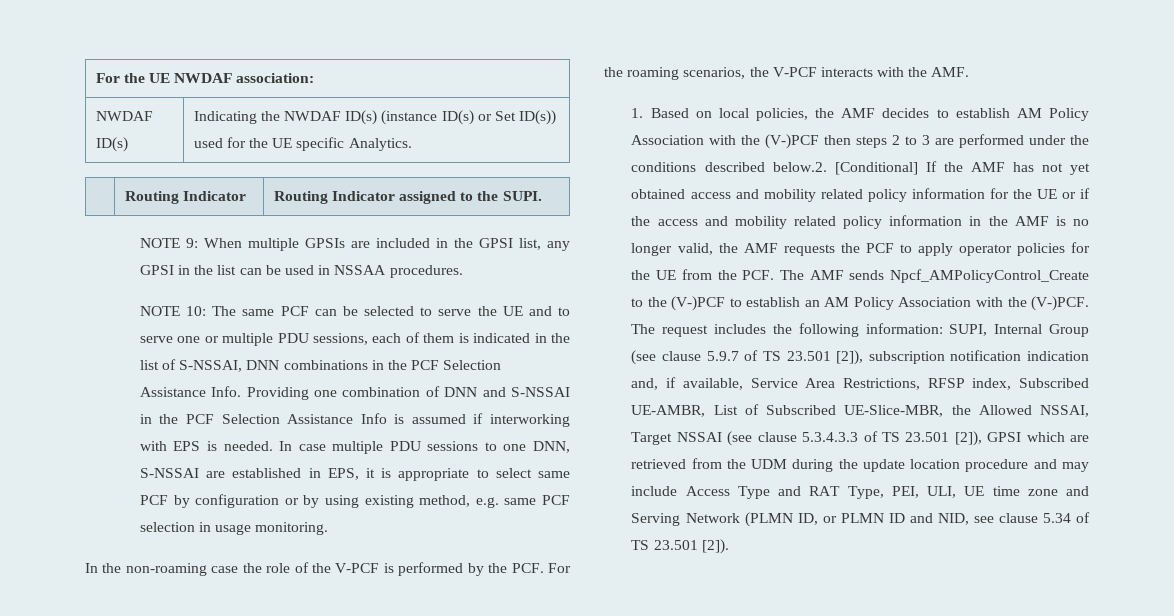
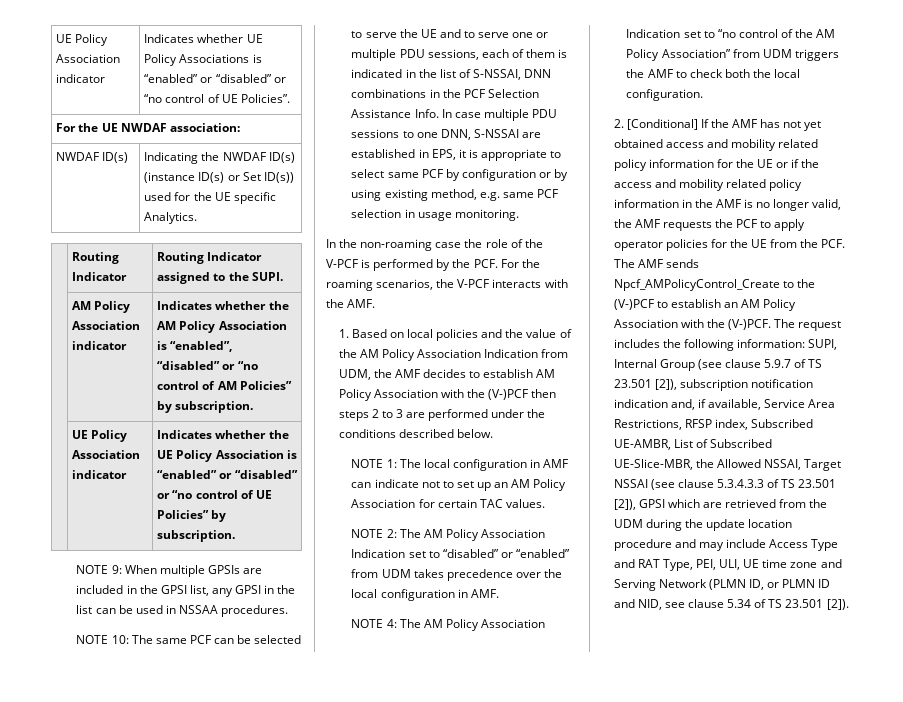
(95, 78) none -> [56,34,109,46] [56,54,121,63] [56,74,106,83] [144,34,263,43] [144,54,262,66] [144,74,286,83] [144,94,290,103] UE Policy Association indicator | Indicates whether UE Policy Associations is “enabled” or “disabled” or “no control of UE Policies”. //
(542, 196) none -> [72,301,131,313] [72,321,141,330] [72,341,128,350] [157,301,289,310] [157,321,287,333] [157,341,233,352] [157,361,258,370] [157,381,292,390] [157,401,254,413] [72,430,128,442] [72,450,141,459] [72,470,128,479] [157,430,289,439] [157,450,297,462] [157,470,298,479] [157,490,272,499] [157,510,227,522] [157,530,236,542] // | AM Policy Association indicator | Indicates whether the AM Policy Association is “enabled”, “disabled” or “no control of AM Policies” by subscription. // | UE Policy Association indicator | Indicates whether the UE Policy Association is “enabled” or “disabled” or “no control of UE Policies” by subscription.
[246,386,570,400] [139,413,570,427] [139,441,273,451] Providing one combination of DNN and S-NSSAI in the PCF Selection Assistance Info is assumed if interworking with EPS is needed. -> (439, 113) none
[756,108,809,121] policies, -> [436,329,572,341] [338,349,569,361] [338,369,371,380] policies and the value of the AM Policy Association Indication from UDM,
[772,162,827,172] below.2. -> [456,429,493,438] [351,459,569,471] [351,479,567,491] [351,499,545,508] [351,529,545,541] [351,549,570,558] [351,569,562,581] [351,589,499,601] [351,619,545,631] [626,29,836,38] [626,49,839,61] [626,69,801,78] [626,89,704,101] [613,119,624,128] below. // NOTE 1: The local configuration in AMF can indicate not to set up an AM Policy Association for certain TAC values. // NOTE 2: The AM Policy Association Indication set to “disabled” or “enabled” from UDM takes precedence over the local configuration in AMF. // NOTE 4: The AM Policy Association Indication set to “no control of the AM Policy Association” from UDM triggers the AMF to check both the local configuration. // 2.

